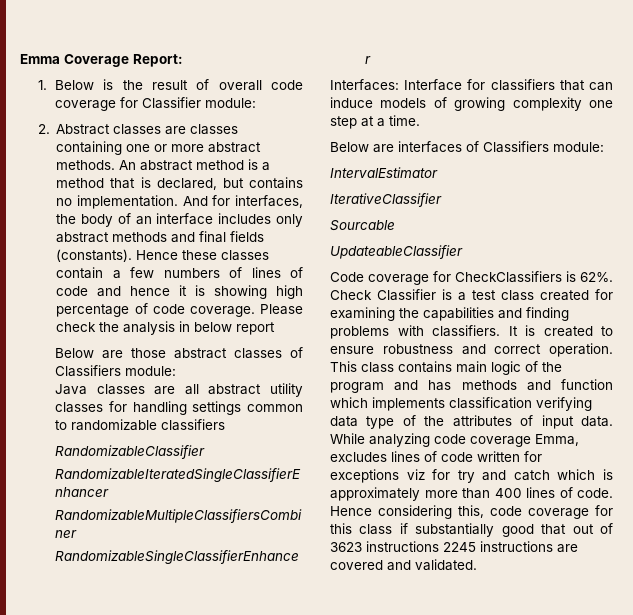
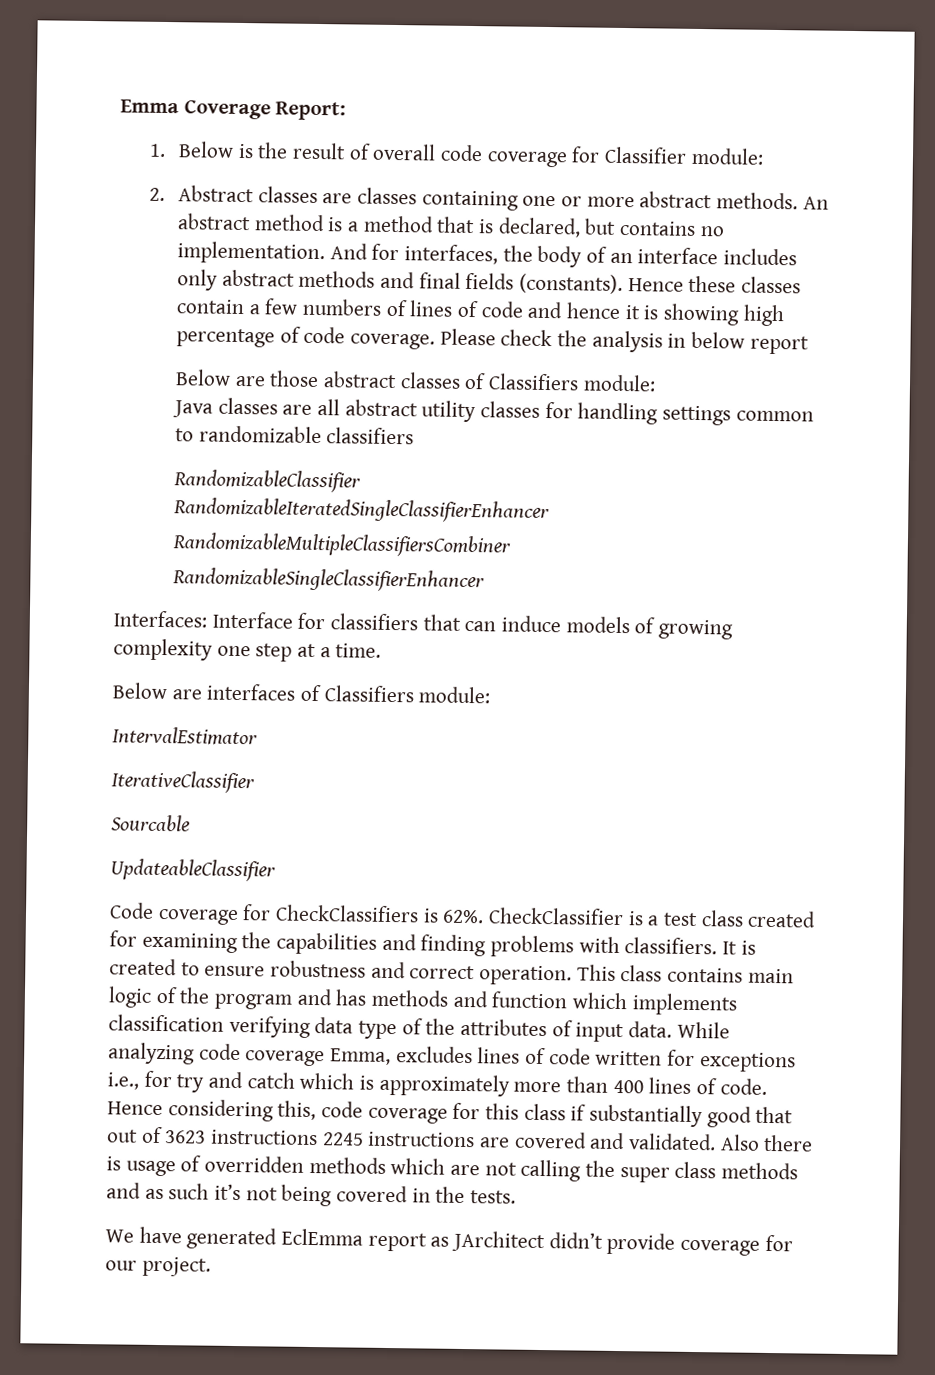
[330,289,436,301] Check Classifier -> [488,907,625,926] CheckClassifier
[406,469,425,480] viz -> [107,1072,139,1090] i.e.,
(477, 565) none -> [719,1134,814,1152] [106,1155,799,1183] [106,1182,517,1207] [105,1226,793,1256] [105,1256,211,1277] Also there is usage of overridden methods which are not calling the super class methods and as such it’s not being covered in the tests. // We have generated EclEmma report as JArchitect didn’t provide coverage for our project.

